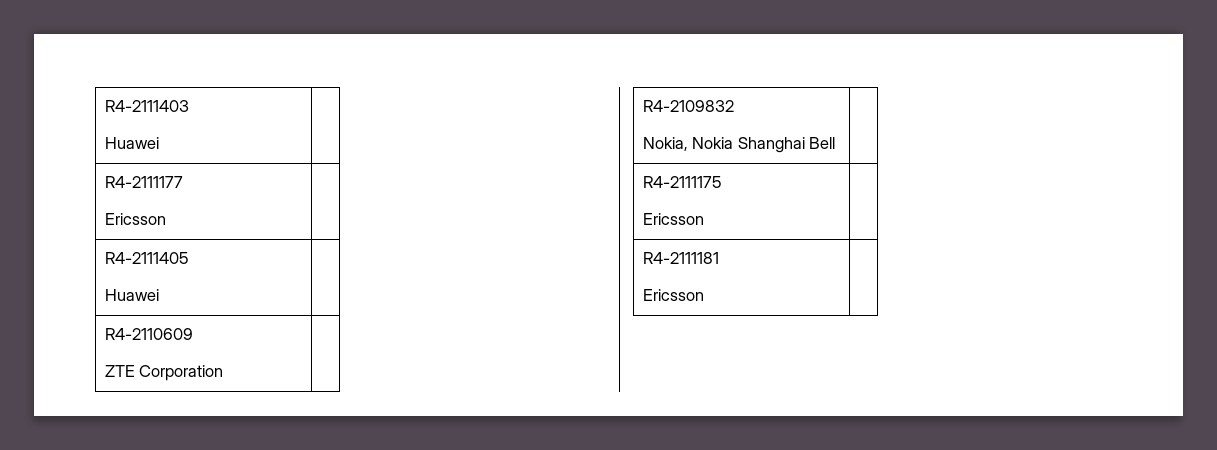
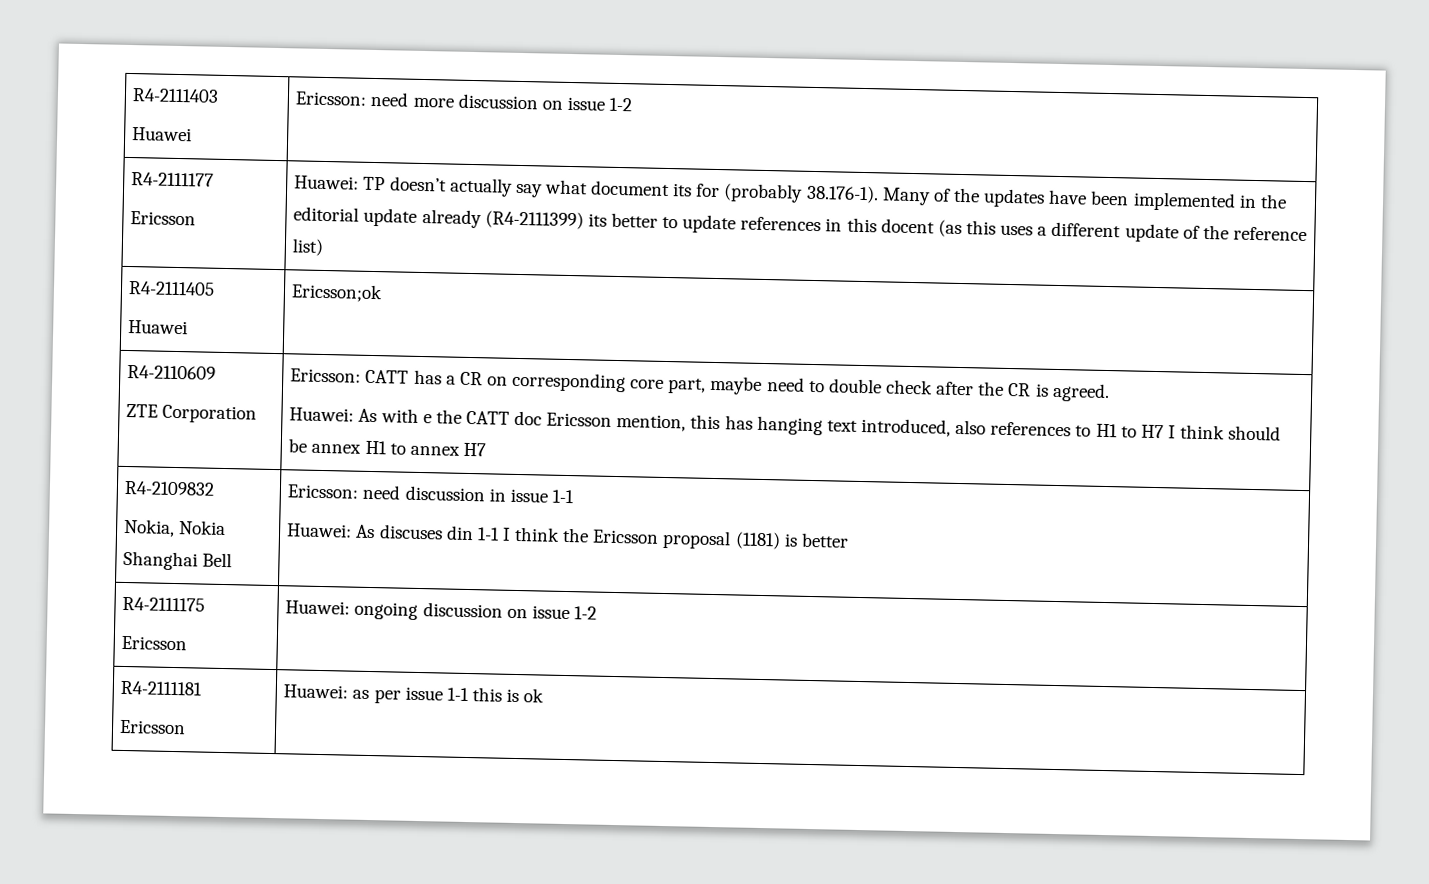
[104,176,183,188] [104,213,166,225] // R4-2111177 // Ericsson | -> [295,91,634,112] [131,172,215,187] [130,211,197,226] [294,175,1287,212] [293,206,1307,243] [292,238,325,256] Ericsson: need more discussion on issue 1-2 // R4-2111177 // Ericsson | Huawei: TP doesn’t actually say what document its for (probably 38.176-1). Many of the updates have been implemented in the editorial update already (R4-2111399) its better to update references in this docent (as this uses a different update of the reference list)
(159, 295) none -> [291,283,384,303] Ericsson;ok
(224, 373) none -> [290,368,1110,403] [289,407,1282,441] [288,438,486,457] Ericsson: CATT has a CR on corresponding core part, maybe need to double check after the CR is agreed. // Huawei: As with e the CATT doc Ericsson mention, this has hanging text introduced, also references to H1 to H7 I think should be annex H1 to annex H7
[642,176,722,188] [642,213,704,225] [642,252,719,264] [642,289,704,301] // R4-2111175 // Ericsson | // R4-2111181 // Ericsson | -> [287,484,574,504] [286,523,849,550] [122,596,206,612] [121,635,188,651] [285,600,597,620] [120,680,203,696] [119,719,187,735] [283,684,545,704] Ericsson: need discussion in issue 1-1 // Huawei: As discuses din 1-1 I think the Ericsson proposal (1181) is better // R4-2111175 // Ericsson | Huawei: ongoing discussion on issue 1-2 // R4-2111181 // Ericsson | Huawei: as per issue 1-1 this is ok

